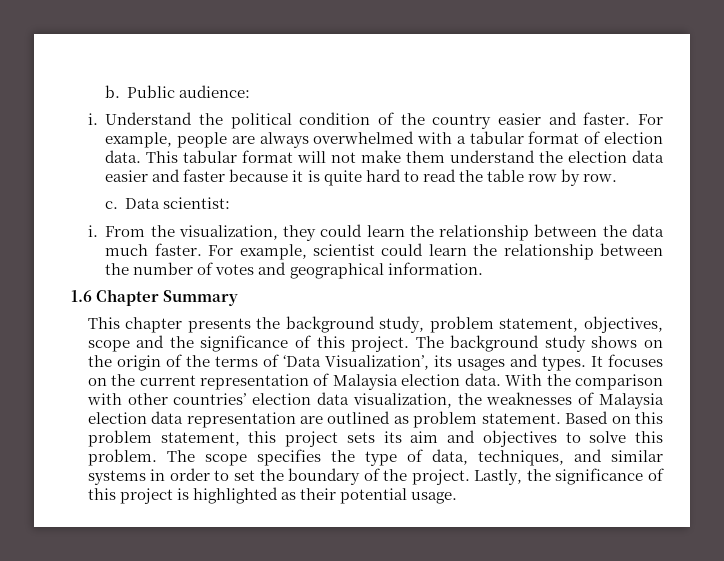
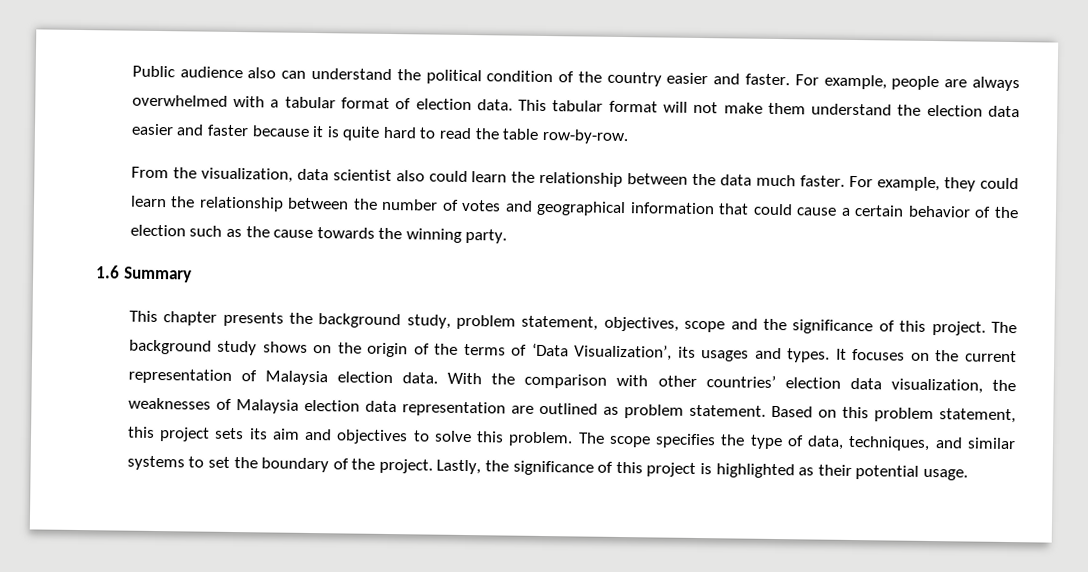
[104,85,251,98] [87,112,193,125] b. Public audience: // i. Understand -> [131,65,392,81] Public audience also can understand
[527,169,617,186] [104,197,231,209] [87,225,317,241] row by row. // c. Data scientist: // i. From the visualization, they -> [541,128,629,145] [130,166,425,183] row-by-row. // From the visualization, data scientist also
[312,244,375,256] scientist -> [944,177,977,192] they
[387,262,483,275] information. -> [629,202,1020,219] [129,224,508,244] information that could cause a certain behavior of the election such as the cause towards the winning party.
[96,289,160,306] Chapter -> (120, 272) none
[150,468,210,481] in order -> (185, 463) none

